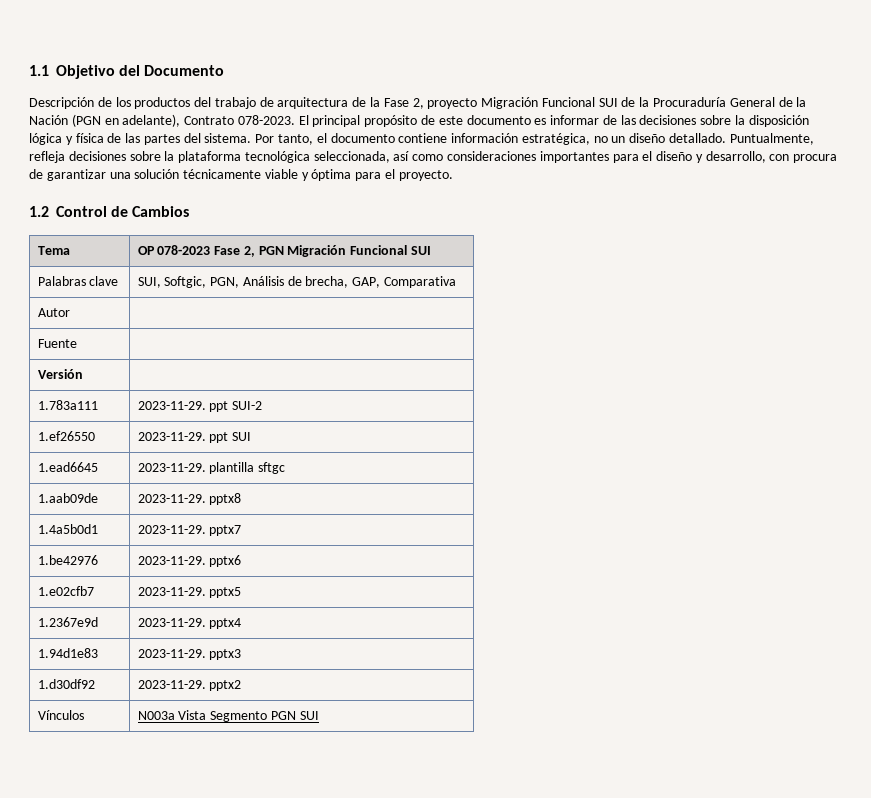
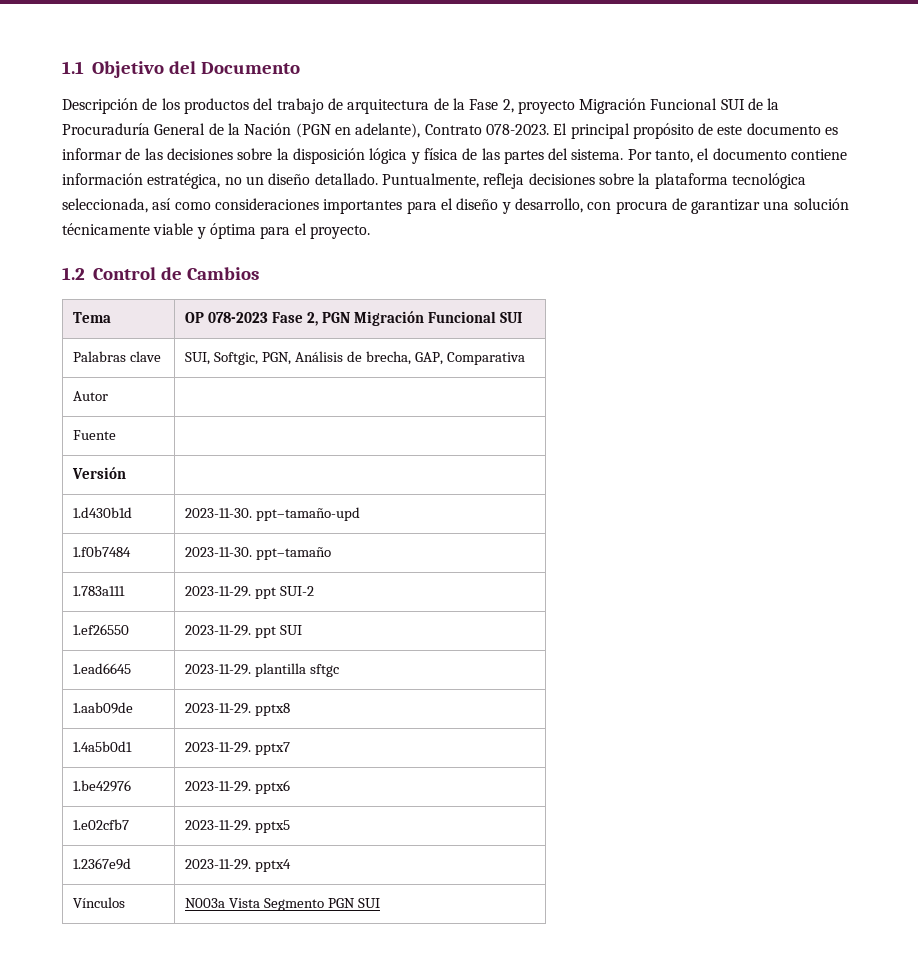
(83, 374) none -> [73,507,133,518] [185,507,361,521] [73,546,132,557] [185,547,332,560] // 1.d430b1d | 2023-11-30. ppt–tamaño-upd // 1.f0b7484 | 2023-11-30. ppt–tamaño
[37,648,98,658] [137,649,242,660] [37,679,95,689] [137,680,242,691] // 1.94d1e83 | 2023-11-29. pptx3 // 1.d30df92 | 2023-11-29. pptx2 -> (292, 865) none

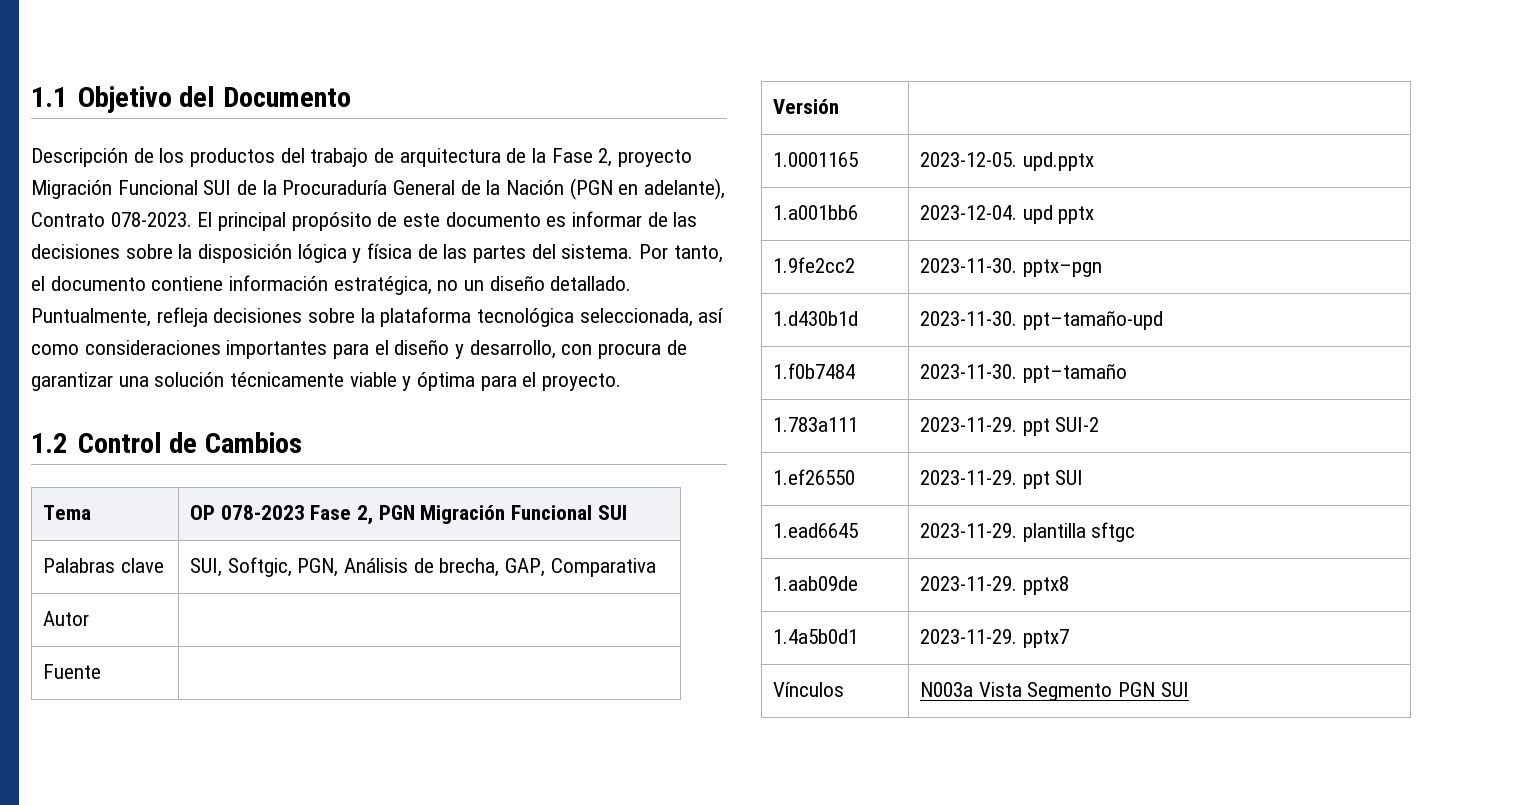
(127, 473) none -> [772,152,858,167] [919,152,1094,171] [772,205,858,220] [919,205,1095,224] [772,257,855,273] [919,258,1102,277] // 1.0001165 | 2023-12-05. upd.pptx // 1.a001bb6 | 2023-12-04. upd pptx // 1.9fe2cc2 | 2023-11-30. pptx–pgn
[73,780,132,792] [185,780,291,794] [73,819,130,830] [185,820,291,833] [73,858,132,870] [185,859,292,872] // 1.be42976 | 2023-11-29. pptx6 // 1.e02cfb7 | 2023-11-29. pptx5 // 1.2367e9d | 2023-11-29. pptx4 -> (1069, 638) none

